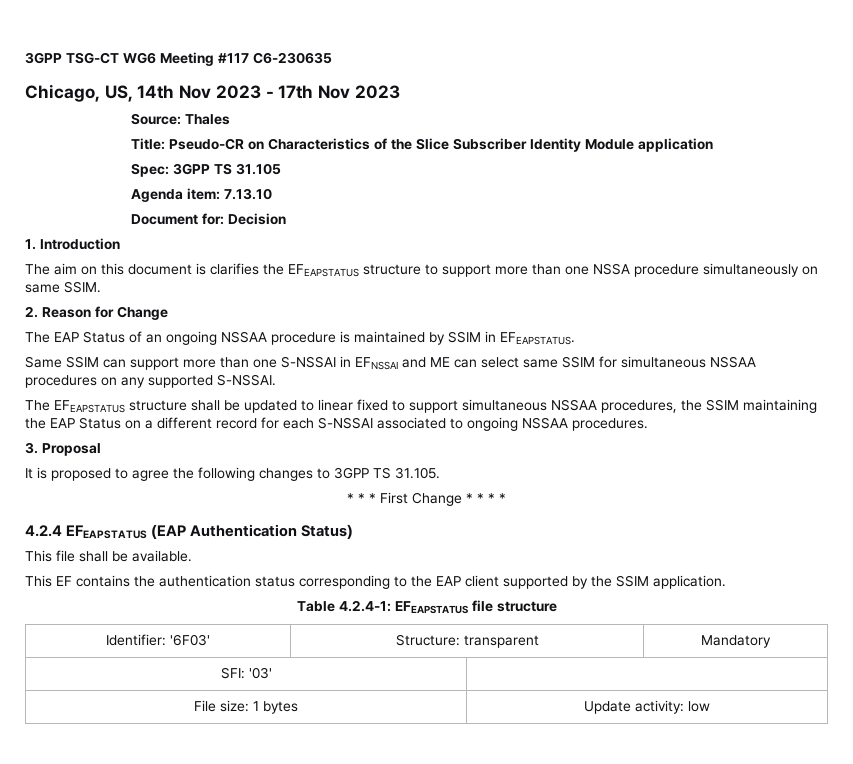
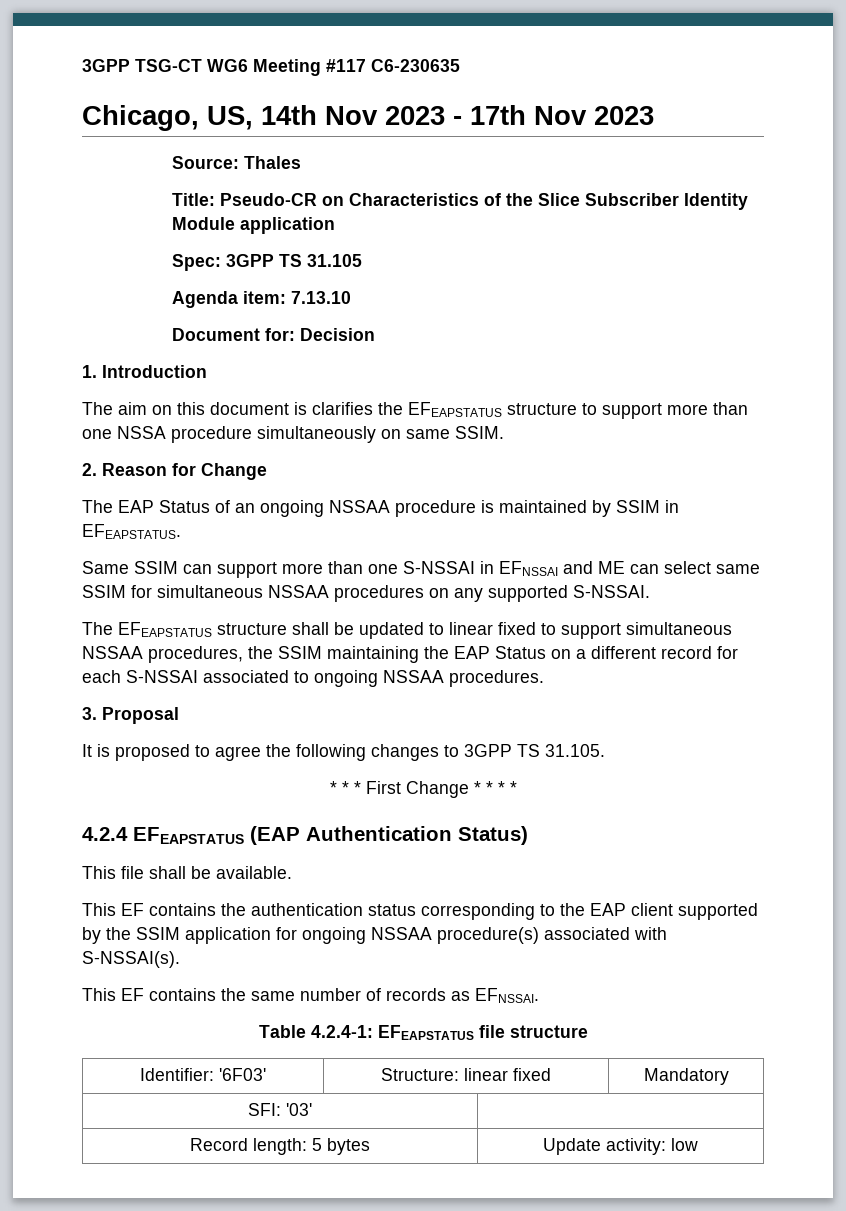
[653,575,726,589] application. -> [185,927,667,944] [82,951,180,968] [82,988,539,1003] application for ongoing NSSAA procedure(s) associated with S-NSSAI(s). // This EF contains the same number of records as EFNSSAI.
[463,635,539,648] transparent -> [464,1068,551,1081] linear fixed
[194,700,259,712] File size: 1 -> [190,1138,322,1155] Record length: 5

